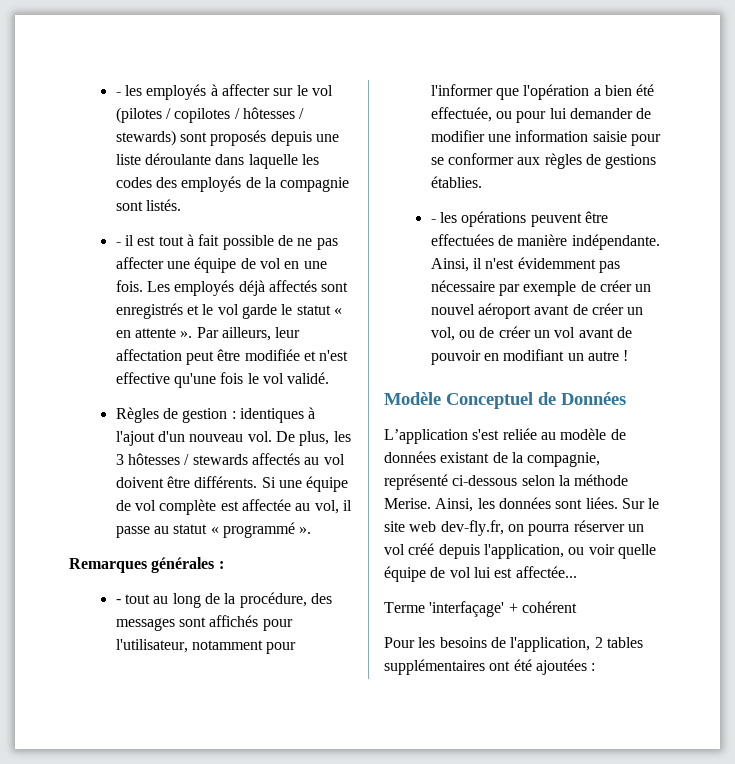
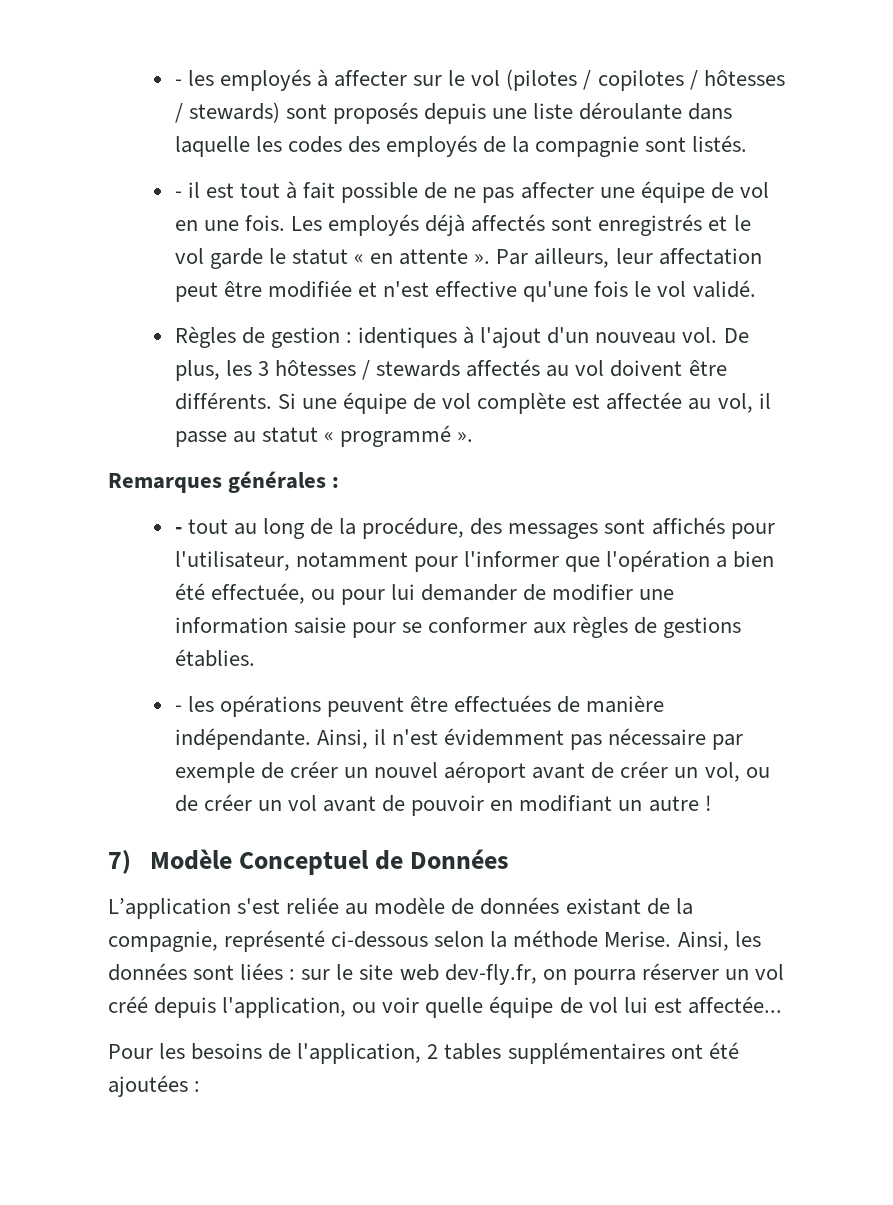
(629, 355) none -> [108,850,131,874] 7)
[585,497,645,509] liées. Sur -> [240,963,331,980] liées : sur
[384,601,577,617] // Terme 'interfaçage' + cohérent -> (782, 1005) none

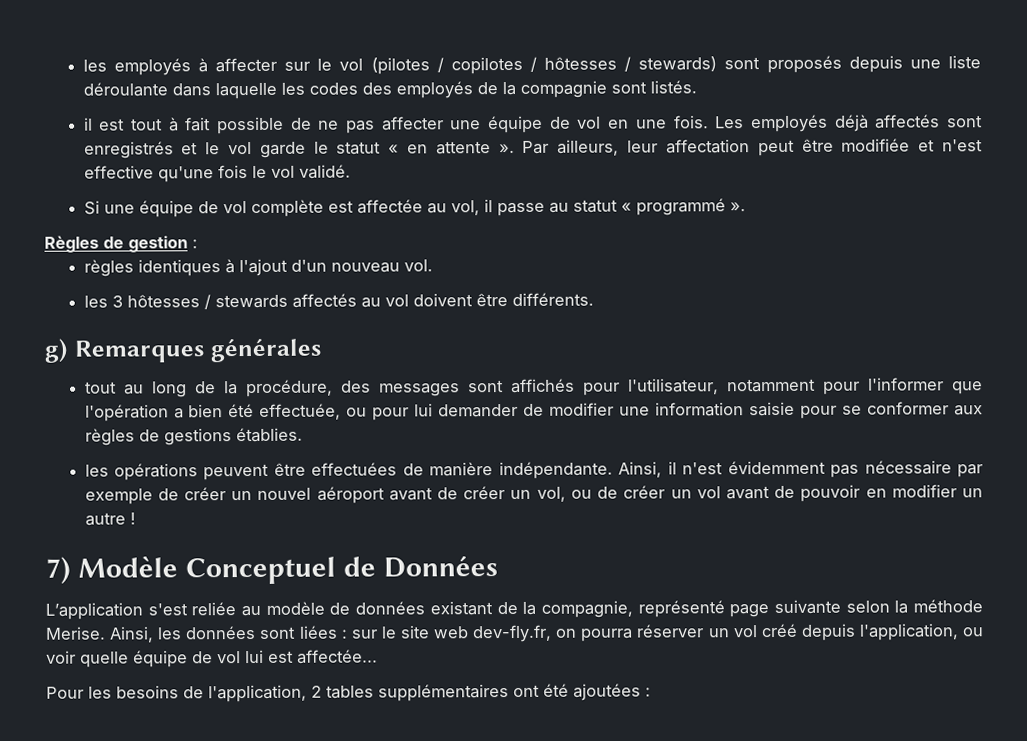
[174,79,182,86] - -> (82, 65) none
[174,191,182,198] - -> (697, 87) none
[174,326,749,348] [174,359,727,381] [174,392,272,410] Règles de gestion : identiques à l'ajout d'un nouveau vol. De plus, les 3 hôtesses / stewards affectés au vol doivent être différents. -> (351, 171) none
(474, 437) none -> [44,235,198,253] [83,258,433,277] [83,292,594,310] [44,338,67,363] Règles de gestion : // règles identiques à l'ajout d'un nouveau vol. // les 3 hôtesses / stewards affectés au vol doivent être différents. // g)
[332,477,340,488] [174,527,182,534] : // - -> (321, 350) //
[174,705,182,712] - -> (303, 435) none
[519,795,613,812] modifiant -> [891,484,957,498] modifier
[331,931,429,948] ci-dessous -> [729,599,841,618] page suivante

